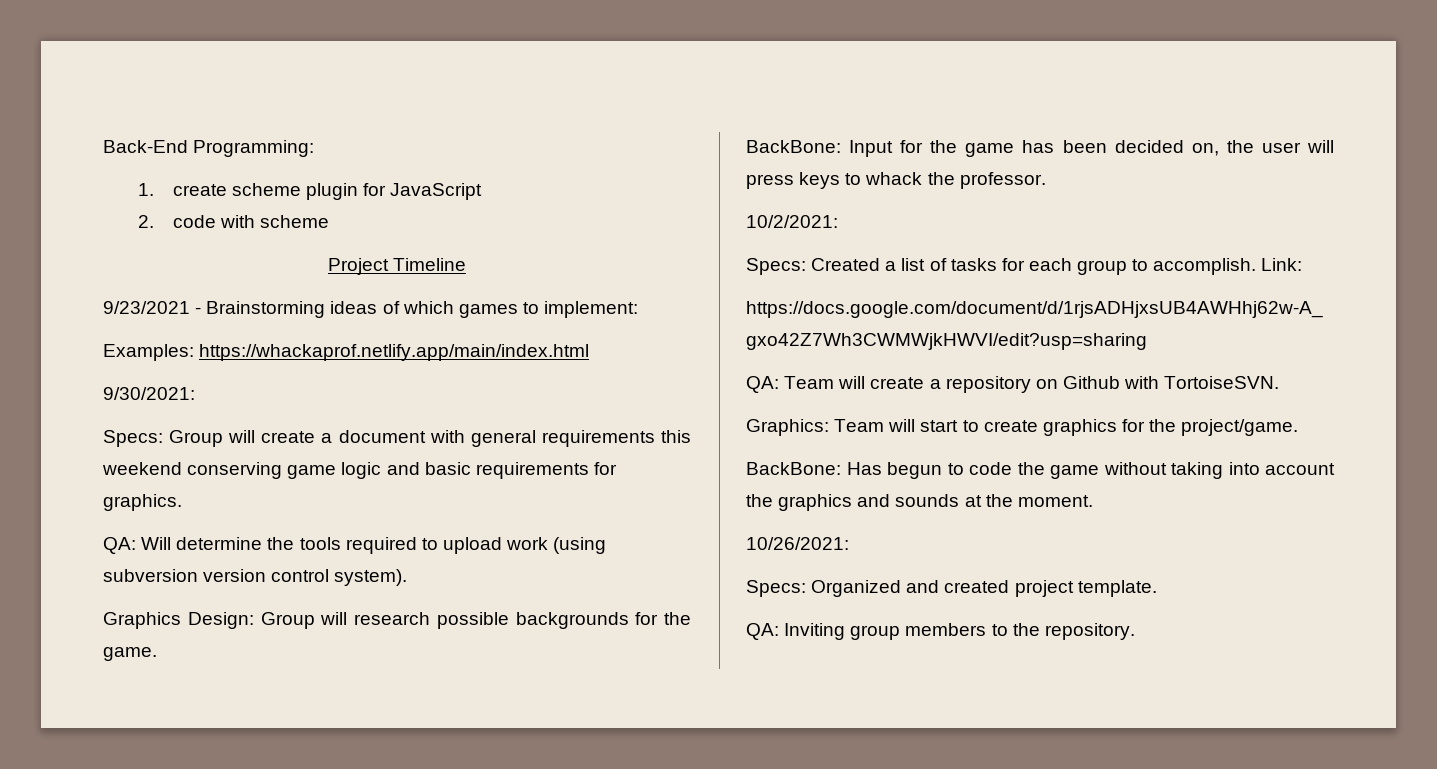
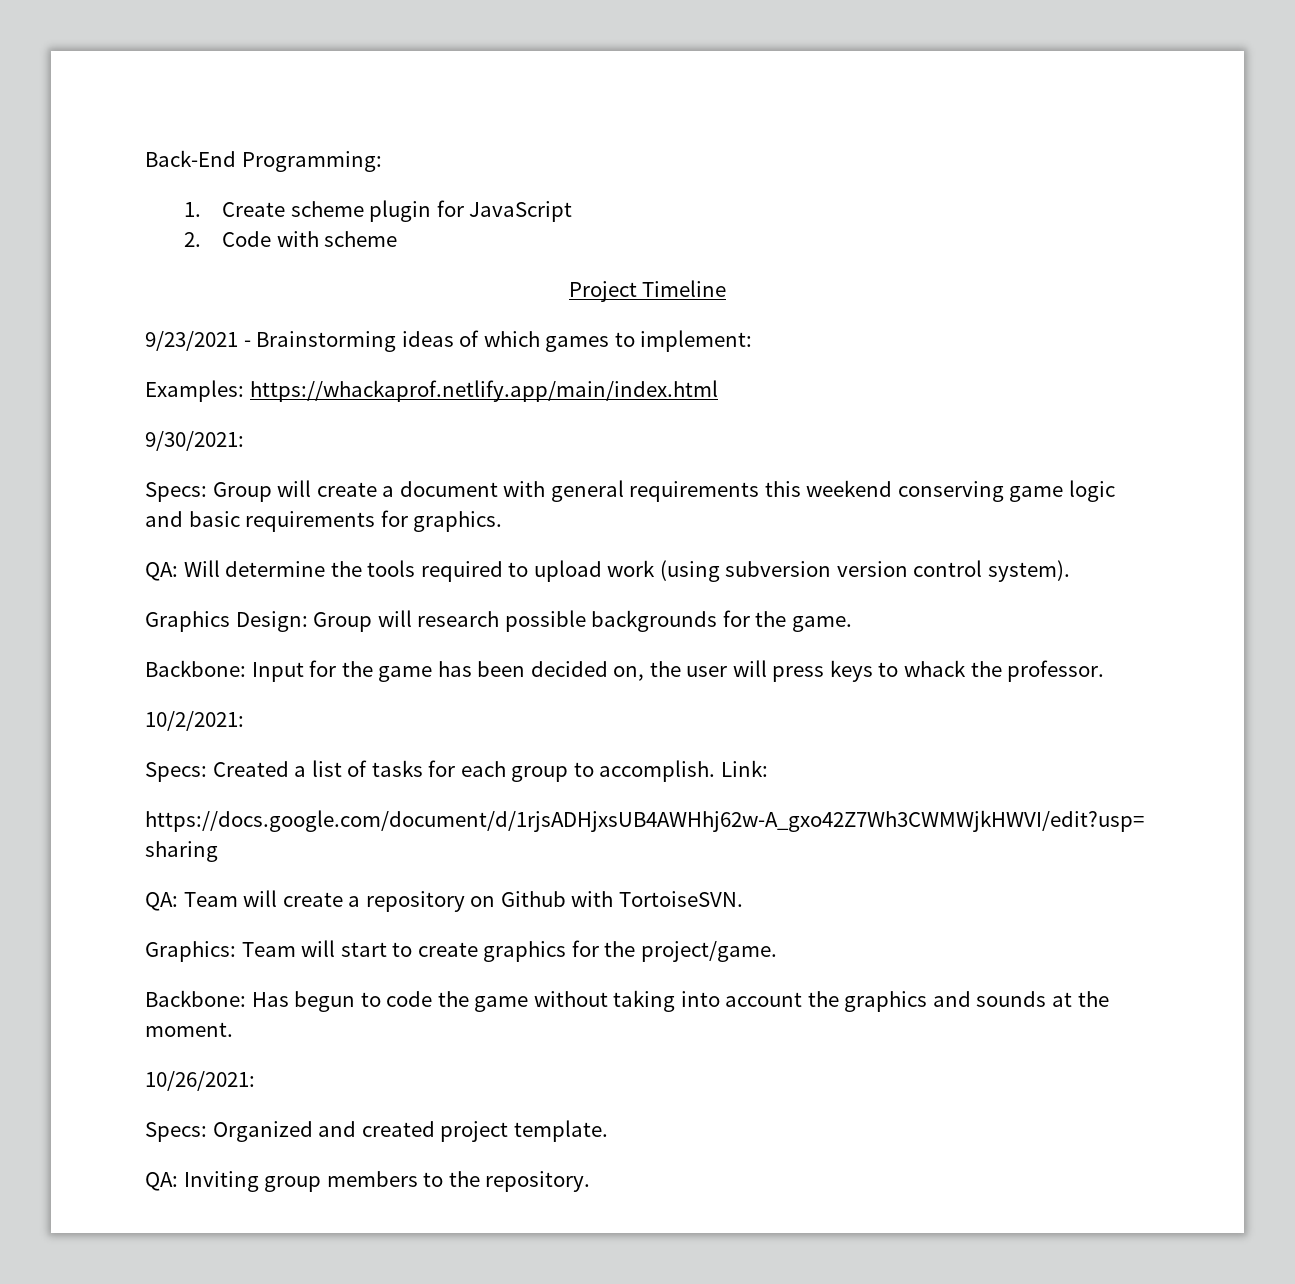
[172,184,227,196] create -> [222,202,286,217] Create
[172,215,216,228] code -> [222,231,272,247] Code
[746,140,841,153] BackBone: -> [145,660,246,677] Backbone:
[746,462,841,475] BackBone: -> [145,990,246,1007] Backbone:

